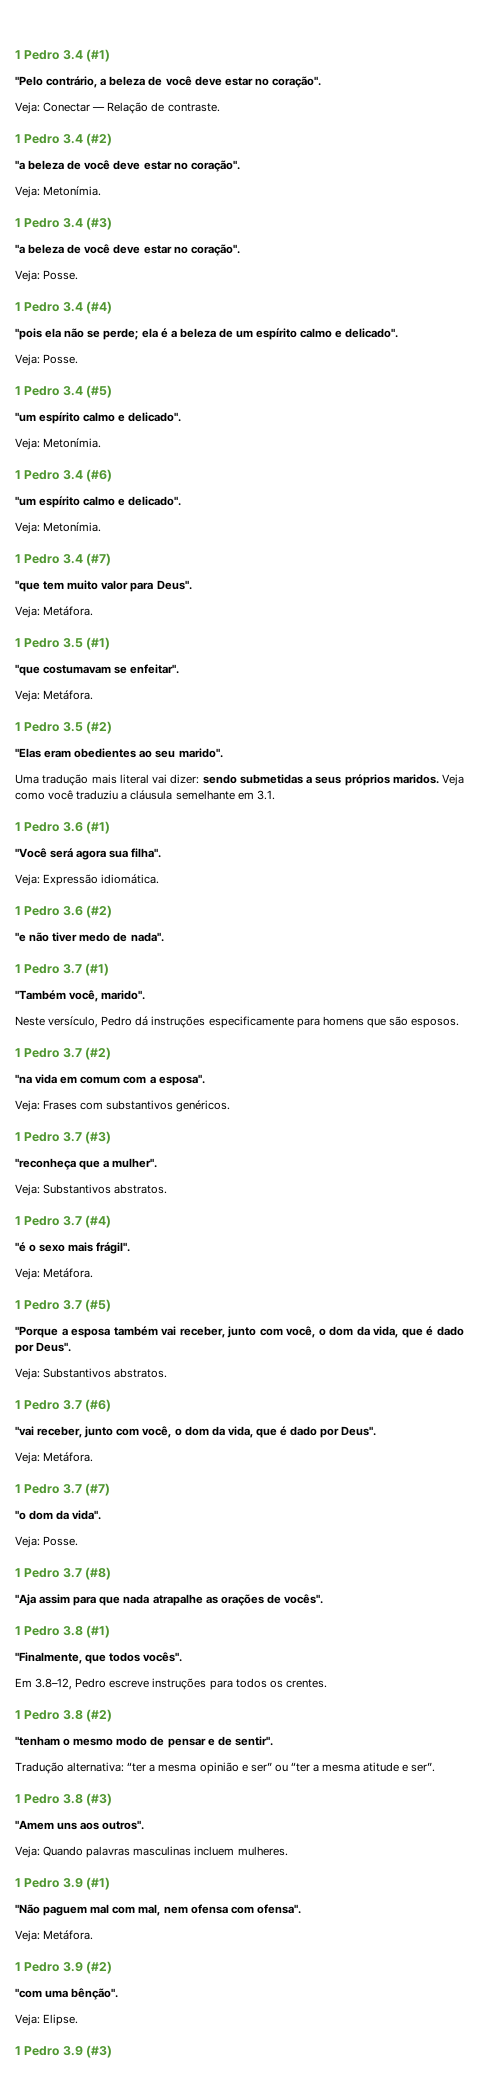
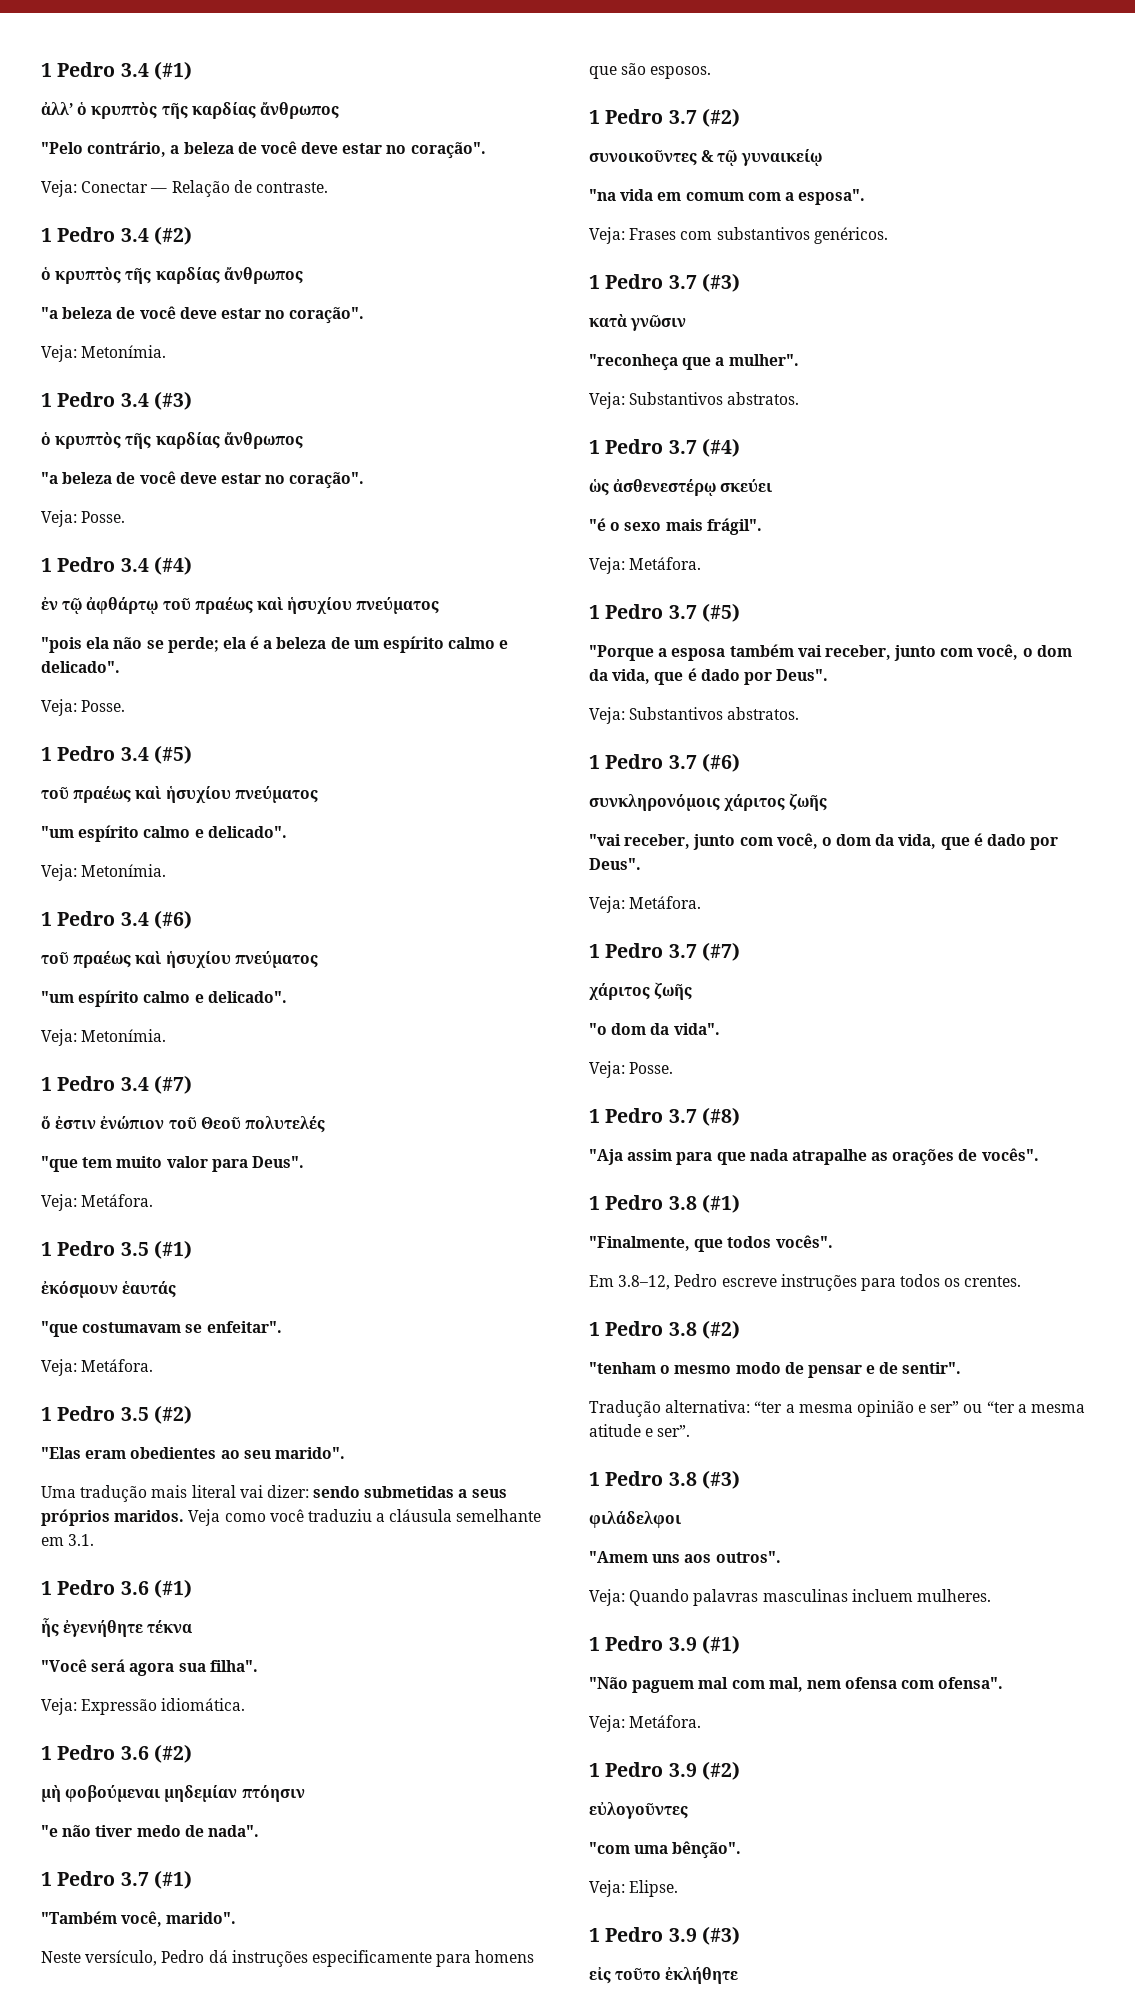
(111, 55) none -> [41,102,339,119] // ἀλλ’ ὁ κρυπτὸς τῆς καρδίας ἄνθρωπος
(113, 139) none -> [41,267,303,284] // ὁ κρυπτὸς τῆς καρδίας ἄνθρωπος
(113, 223) none -> [41,432,303,449] // ὁ κρυπτὸς τῆς καρδίας ἄνθρωπος
(113, 307) none -> [41,597,440,614] // ἐν τῷ ἀφθάρτῳ τοῦ πραέως καὶ ἡσυχίου πνεύματος
(113, 391) none -> [41,786,318,803] // τοῦ πραέως καὶ ἡσυχίου πνεύματος
(113, 475) none -> [41,951,318,968] // τοῦ πραέως καὶ ἡσυχίου πνεύματος
(112, 559) none -> [41,1116,325,1133] // ὅ ἐστιν ἐνώπιον τοῦ Θεοῦ πολυτελές
(111, 643) none -> [41,1281,177,1298] // ἐκόσμουν ἑαυτάς
(111, 827) none -> [41,1618,193,1637] // ἧς ἐγενήθητε τέκνα
(113, 911) none -> [41,1785,305,1802] // μὴ φοβούμεναι μηδεμίαν πτόησιν
(112, 1053) none -> [589,149,822,166] // συνοικοῦντες & τῷ γυναικείῳ
(112, 1137) none -> [589,314,687,331] // κατὰ γνῶσιν
(112, 1221) none -> [589,479,773,496] // ὡς ἀσθενεστέρῳ σκεύει
(112, 1405) none -> [589,793,828,811] // συνκληρονόμοις χάριτος ζωῆς
(111, 1489) none -> [589,982,693,1000] // χάριτος ζωῆς
(113, 1799) none -> [589,1511,681,1528] // φιλάδελφοι
(113, 1967) none -> [589,1802,688,1819] // εὐλογοῦντες
(113, 2051) none -> [589,1967,739,1984] // εἰς τοῦτο ἐκλήθητε

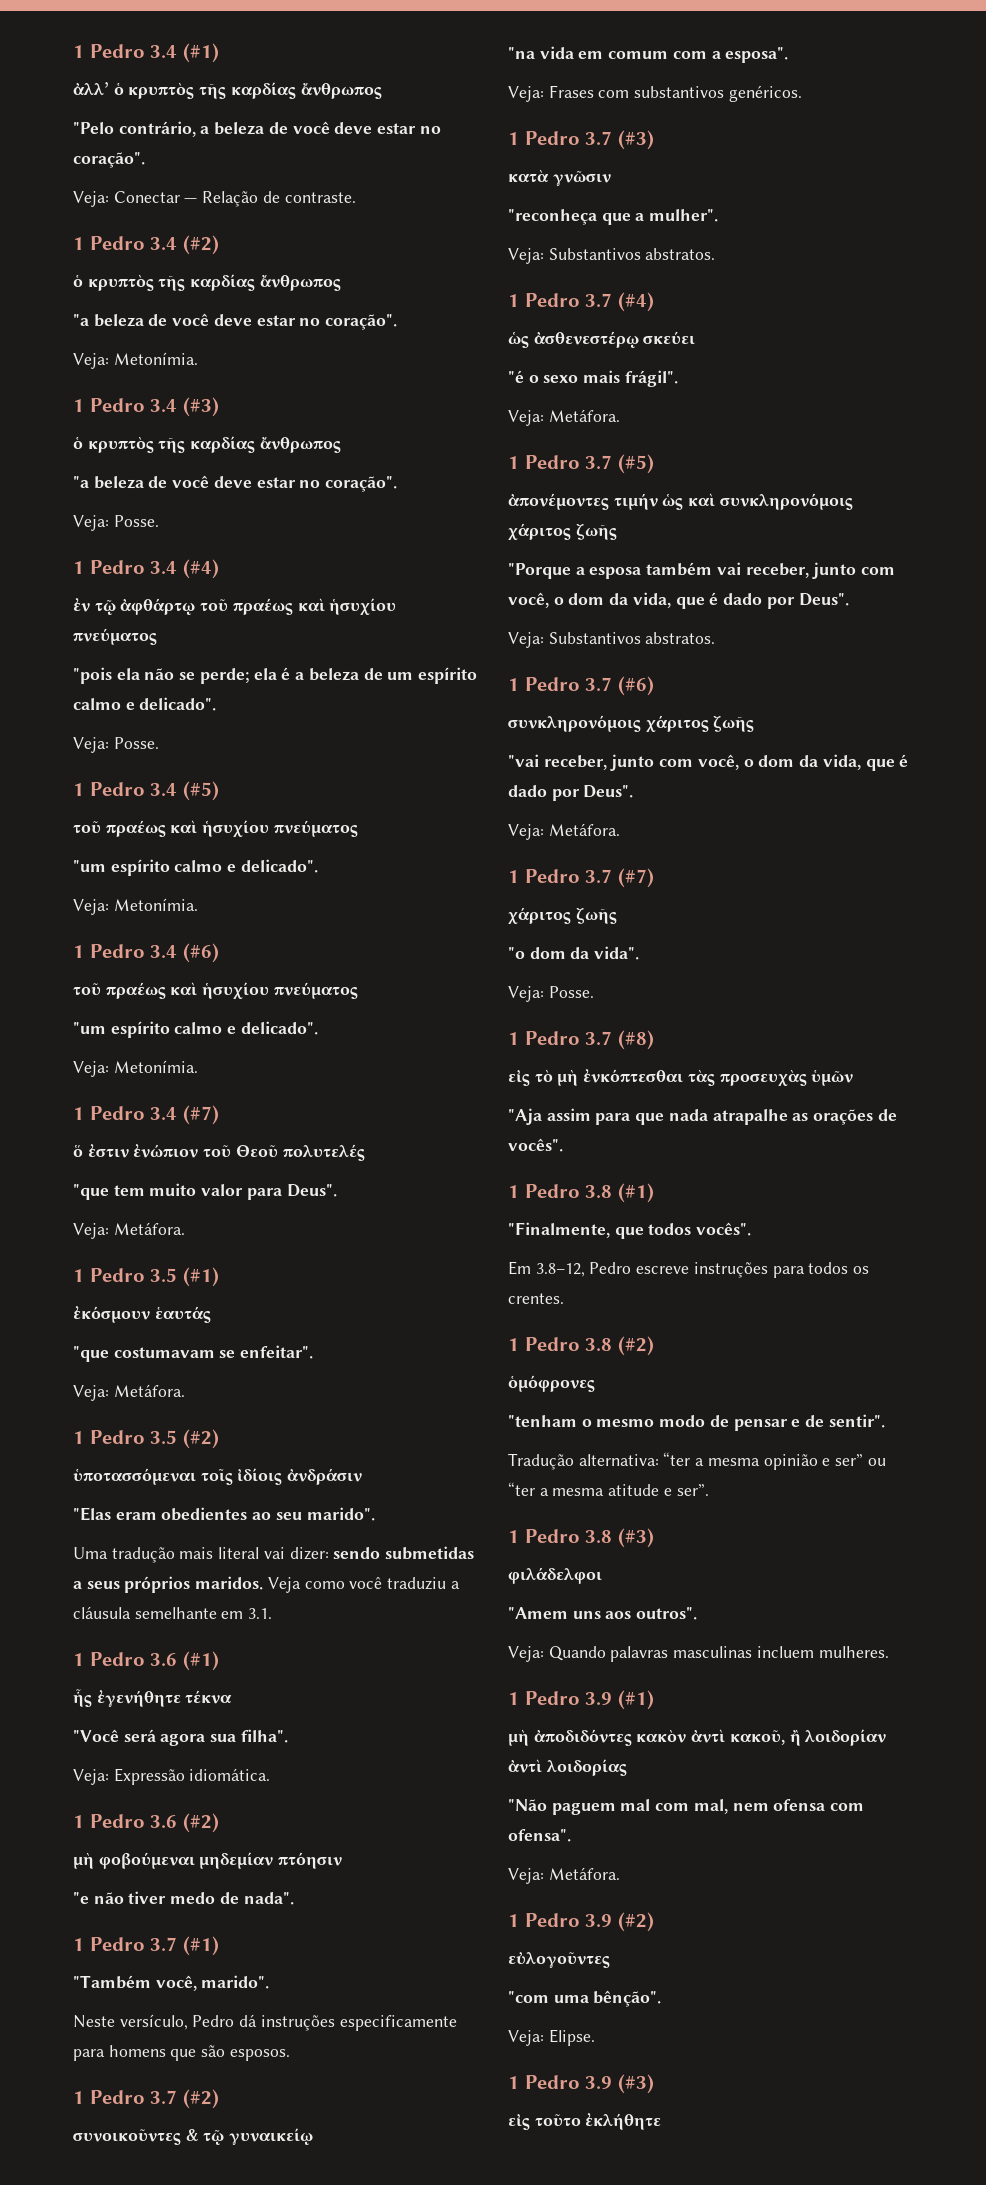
(192, 1414) none -> [73,1468,363,1485] // ὑποτασσόμεναι τοῖς ἰδίοις ἀνδράσιν
(740, 612) none -> [508,493,853,510] [508,523,617,541] // ἀπονέμοντες τιμήν ὡς καὶ συνκληρονόμοις χάριτος ζωῆς
(740, 1116) none -> [508,1069,854,1087] // εἰς τὸ μὴ ἐνκόπτεσθαι τὰς προσευχὰς ὑμῶν
(740, 1329) none -> [508,1375,595,1392] // ὁμόφρονες
(740, 1644) none -> [508,1729,887,1746] [508,1759,627,1776] // μὴ ἀποδιδόντες κακὸν ἀντὶ κακοῦ, ἢ λοιδορίαν ἀντὶ λοιδορίας

